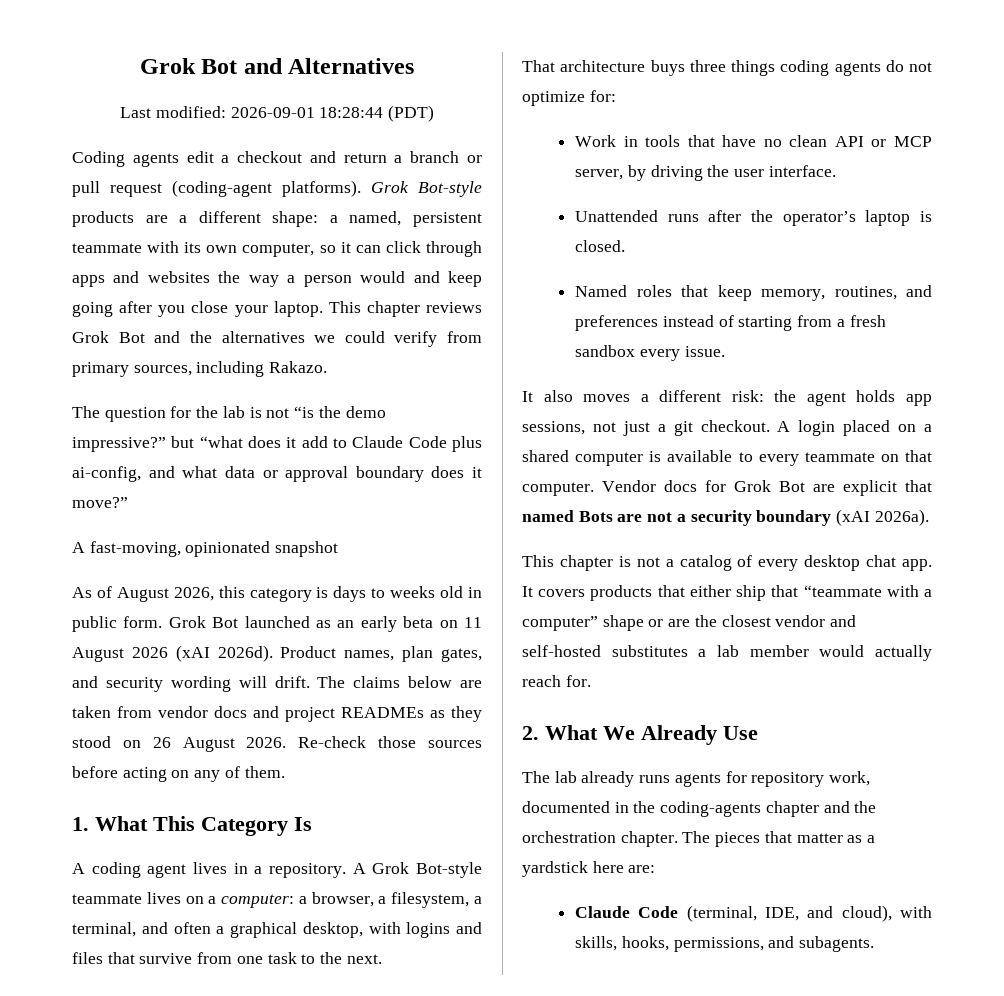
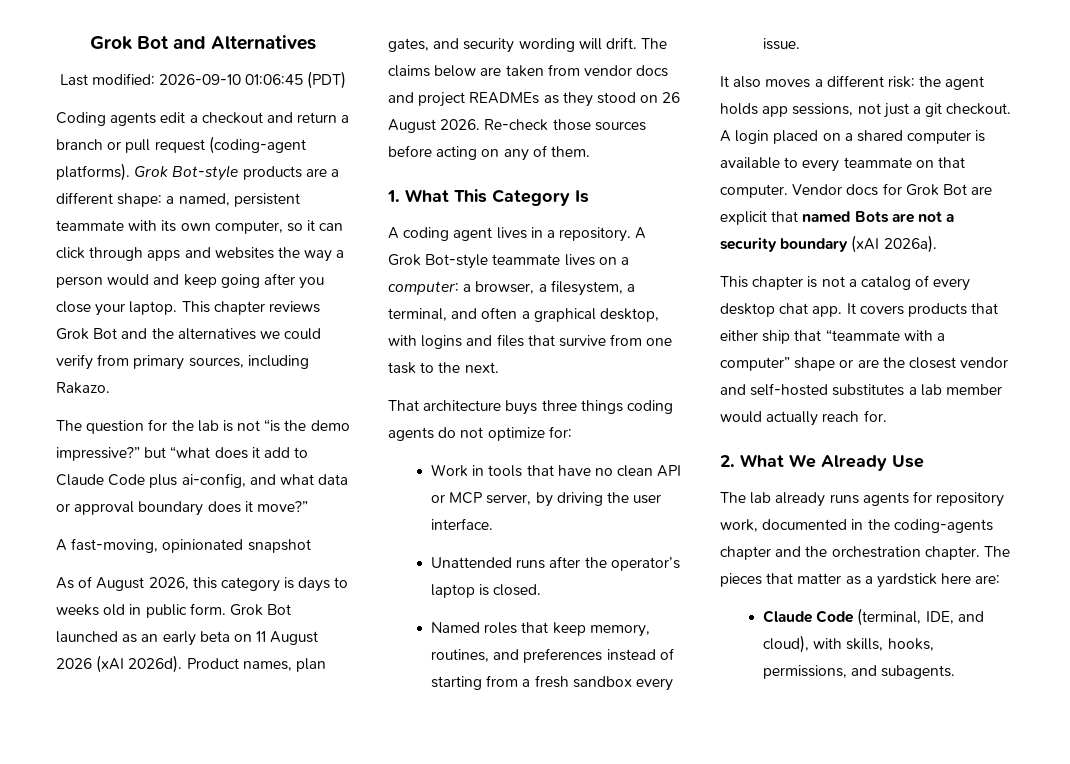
[230,107,384,118] 2026-09-01 18:28:44 -> [159,74,304,85] 2026-09-10 01:06:45

